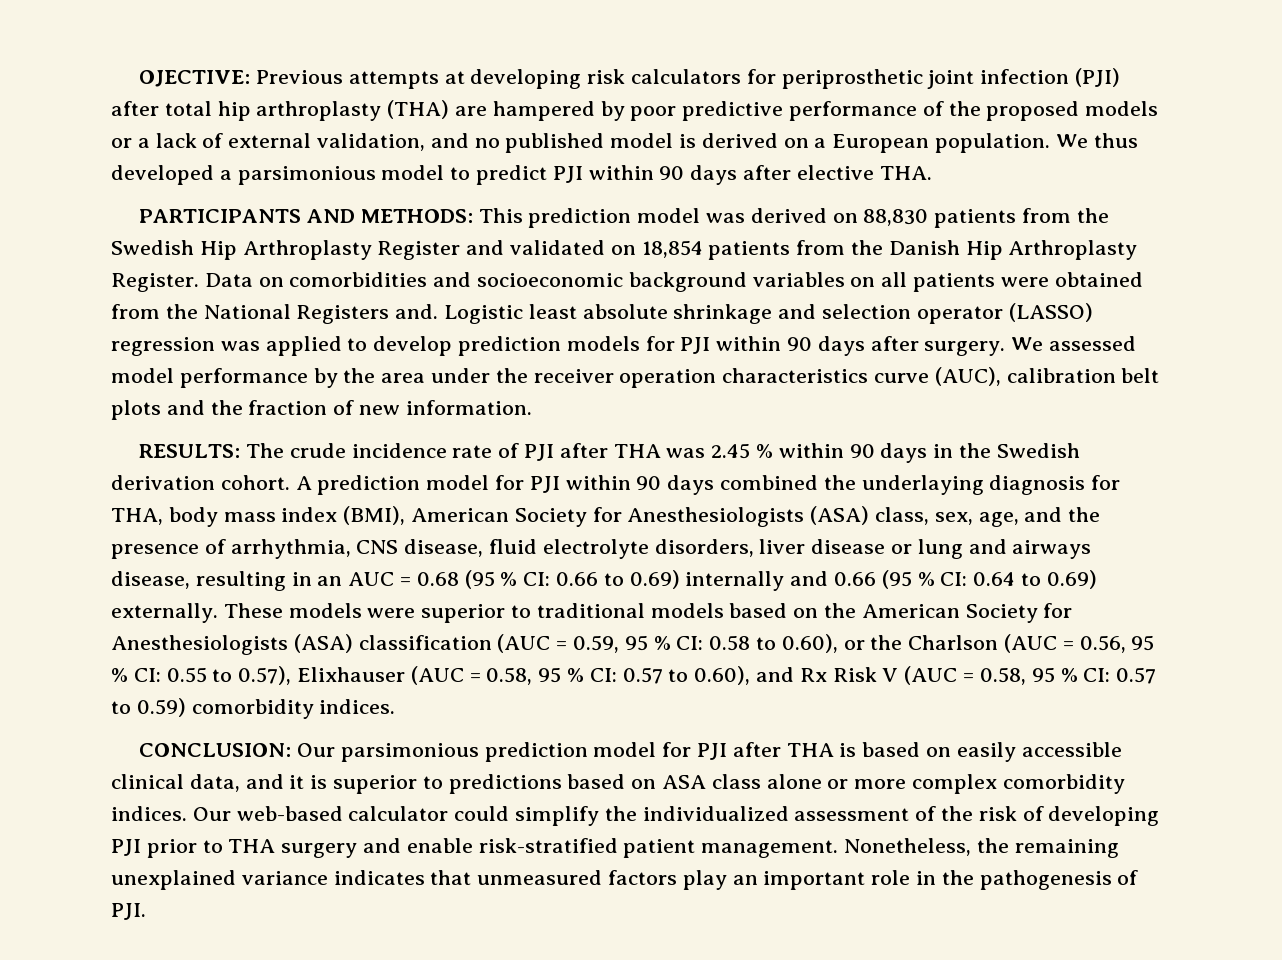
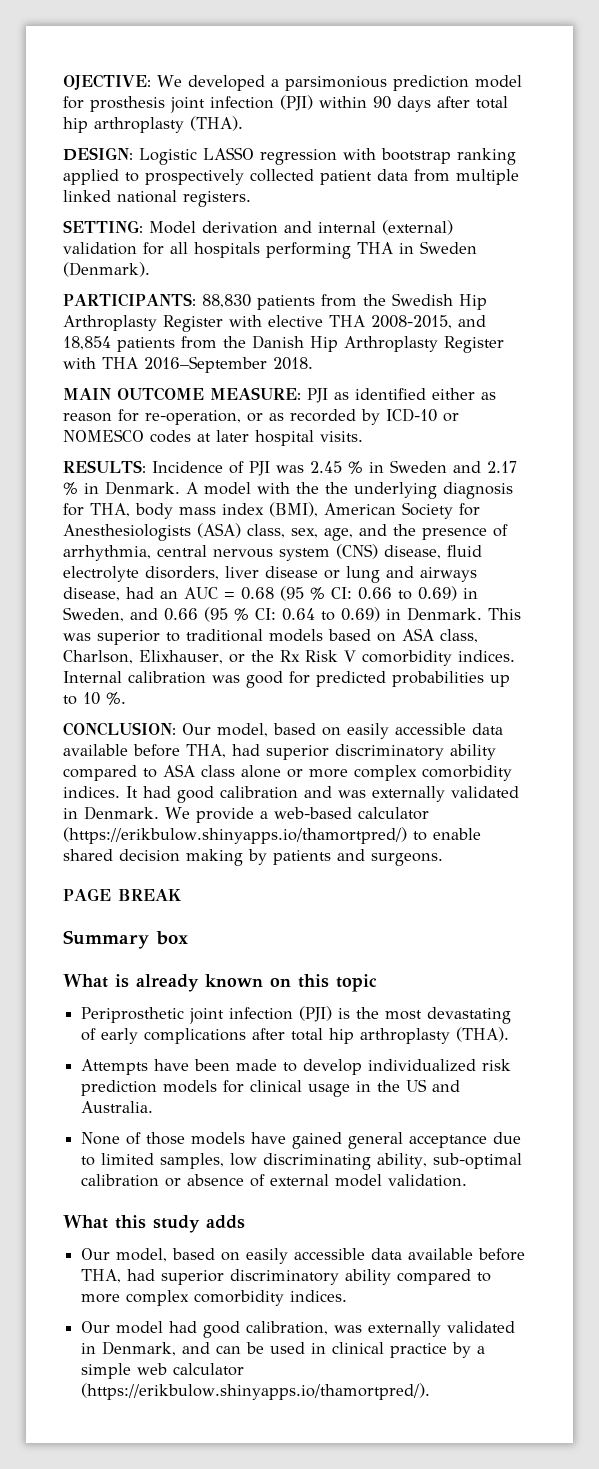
[256,68,1121,89] [111,100,1159,121] [111,133,1138,153] [111,165,932,185] [139,208,858,228] Previous attempts at developing risk calculators for periprosthetic joint infection (PJI) after total hip arthroplasty (THA) are hampered by poor predictive performance of the proposed models or a lack of external validation, and no published model is derived on a European population. We thus developed a parsimonious model to predict PJI within 90 days after elective THA. // PARTICIPANTS AND METHODS: This prediction model was derived on -> [157,75,522,91] [63,95,508,113] [63,116,243,133] [63,147,516,165] [63,169,519,185] [63,190,251,207] [63,220,453,235] [63,241,477,259] [63,262,150,277] [63,293,196,307] We developed a parsimonious prediction model for prosthesis joint infection (PJI) within 90 days after total hip arthroplasty (THA). // DESIGN: Logistic LASSO regression with bootstrap ranking applied to prospectively collected patient data from multiple linked national registers. // SETTING: Model derivation and internal (external) validation for all hospitals performing THA in Sweden (Denmark). // PARTICIPANTS:
[466,240,636,255] and validated on -> [229,315,486,329] with elective THA 2008-2015, and
[111,272,1143,292] [111,303,1093,324] [111,336,1137,356] [111,367,1160,388] [111,400,532,420] [139,443,1080,463] [111,475,984,495] Register. Data on comorbidities and socioeconomic background variables on all patients were obtained from the National Registers and. Logistic least absolute shrinkage and selection operator (LASSO) regression was applied to develop prediction models for PJI within 90 days after surgery. We assessed model performance by the area under the receiver operation characteristics curve (AUC), calibration belt plots and the fraction of new information. // RESULTS: The crude incidence rate of PJI after THA was 2.45 % within 90 days in the Swedish derivation cohort. A prediction model for PJI within 90 days combined the underlaying -> [444,336,504,353] [63,356,313,373] [63,387,496,403] [63,408,459,425] [63,429,363,446] [63,460,517,476] [63,481,437,499] Register with THA 2016–September 2018. // MAIN OUTCOME MEASURE: PJI as identified either as reason for re-operation, or as recorded by ICD-10 or NOMESCO codes at later hospital visits. // RESULTS: Incidence of PJI was 2.45 % in Sweden and 2.17 % in Denmark. A model with the the underlying
[356,540,399,554] CNS -> [157,544,378,561] central nervous system (CNS)
[195,571,312,591] resulting in -> [126,587,154,599] had
[685,571,785,591] internally -> [463,588,478,599] [63,607,124,622] in Sweden,
[111,603,416,623] externally. These models were -> [386,607,521,621] [63,633,91,641] in Denmark. This was
[824,603,1073,623] [111,634,1155,655] [111,666,1157,685] [111,698,396,719] [139,742,1122,762] [111,774,657,794] the American Society for Anesthesiologists (ASA) classification (AUC = 0.59, 95 % CI: 0.58 to 0.60), or the Charlson (AUC = 0.56, 95 % CI: 0.55 to 0.57), Elixhauser (AUC = 0.58, 95 % CI: 0.57 to 0.60), and Rx Risk V (AUC = 0.58, 95 % CI: 0.57 to 0.59) comorbidity indices. // CONCLUSION: Our parsimonious prediction model for PJI after THA is based on easily accessible clinical data, and it is superior to predictions based on -> [402,628,478,643] [63,650,515,666] [63,671,510,688] [63,692,126,705] [63,722,503,739] [63,744,496,760] [63,765,157,781] ASA class, Charlson, Elixhauser, or the Rx Risk V comorbidity indices. Internal calibration was good for predicted probabilities up to 10 %. // CONCLUSION: Our model, based on easily accessible data available before THA, had superior discriminatory ability compared to
[192,806,1160,826] [111,838,1119,858] [111,870,1139,890] [111,903,146,920] Our web-based calculator could simplify the individualized assessment of the risk of developing PJI prior to THA surgery and enable risk-stratified patient management. Nonetheless, the remaining unexplained variance indicates that unmeasured factors play an important role in the pathogenesis of PJI. -> [126,786,519,803] [63,806,429,823] [63,827,481,844] [63,849,443,866] [63,888,182,901] [63,930,188,949] [63,974,377,992] [81,1006,512,1024] [81,1027,510,1044] [81,1059,512,1075] [81,1079,461,1097] [81,1101,154,1113] [81,1132,522,1149] [81,1153,523,1170] [81,1174,468,1187] [63,1215,245,1233] [81,1248,526,1264] [81,1269,492,1285] [81,1290,348,1306] [81,1321,516,1338] [81,1341,486,1358] [81,1363,245,1379] [81,1383,431,1400] It had good calibration and was externally validated in Denmark. We provide a web-based calculator (https://erikbulow.shinyapps.io/thamortpred/) to enable shared decision making by patients and surgeons. // PAGE BREAK // Summary box // What is already known on this topic // Periprosthetic joint infection (PJI) is the most devastating of early complications after total hip arthroplasty (THA). // Attempts have been made to develop individualized risk prediction models for clinical usage in the US and Australia. // None of those models have gained general acceptance due to limited samples, low discriminating ability, sub-optimal calibration or absence of external model validation. // What this study adds // Our model, based on easily accessible data available before THA, had superior discriminatory ability compared to more complex comorbidity indices. // Our model had good calibration, was externally validated in Denmark, and can be used in clinical practice by a simple web calculator (https://erikbulow.shinyapps.io/thamortpred/).

